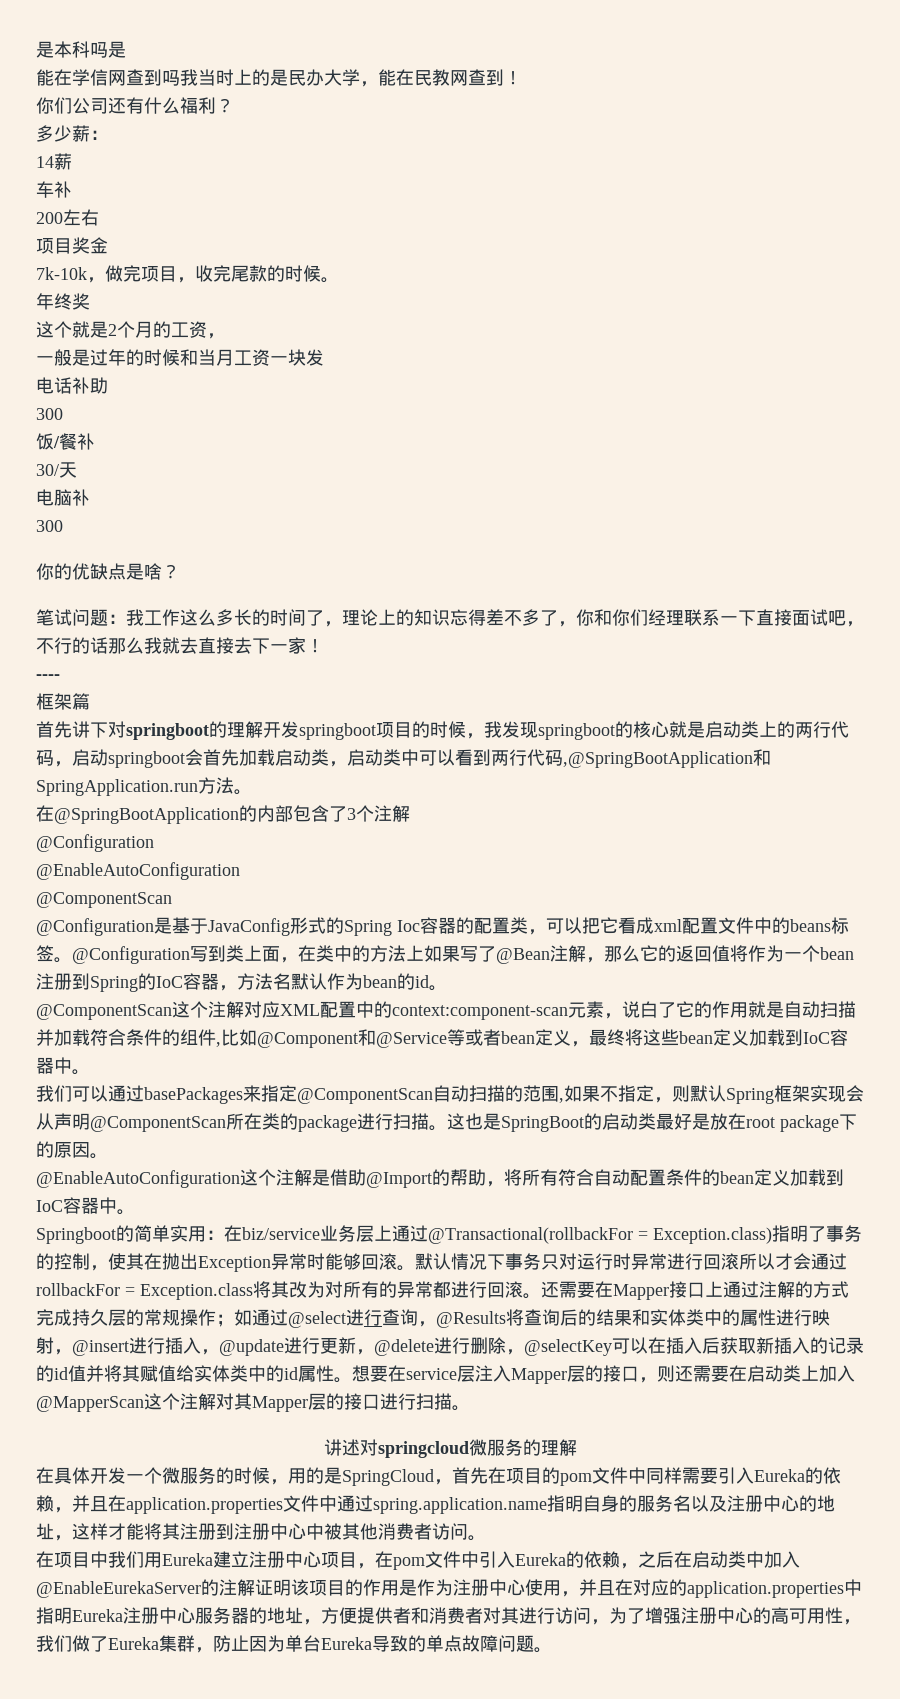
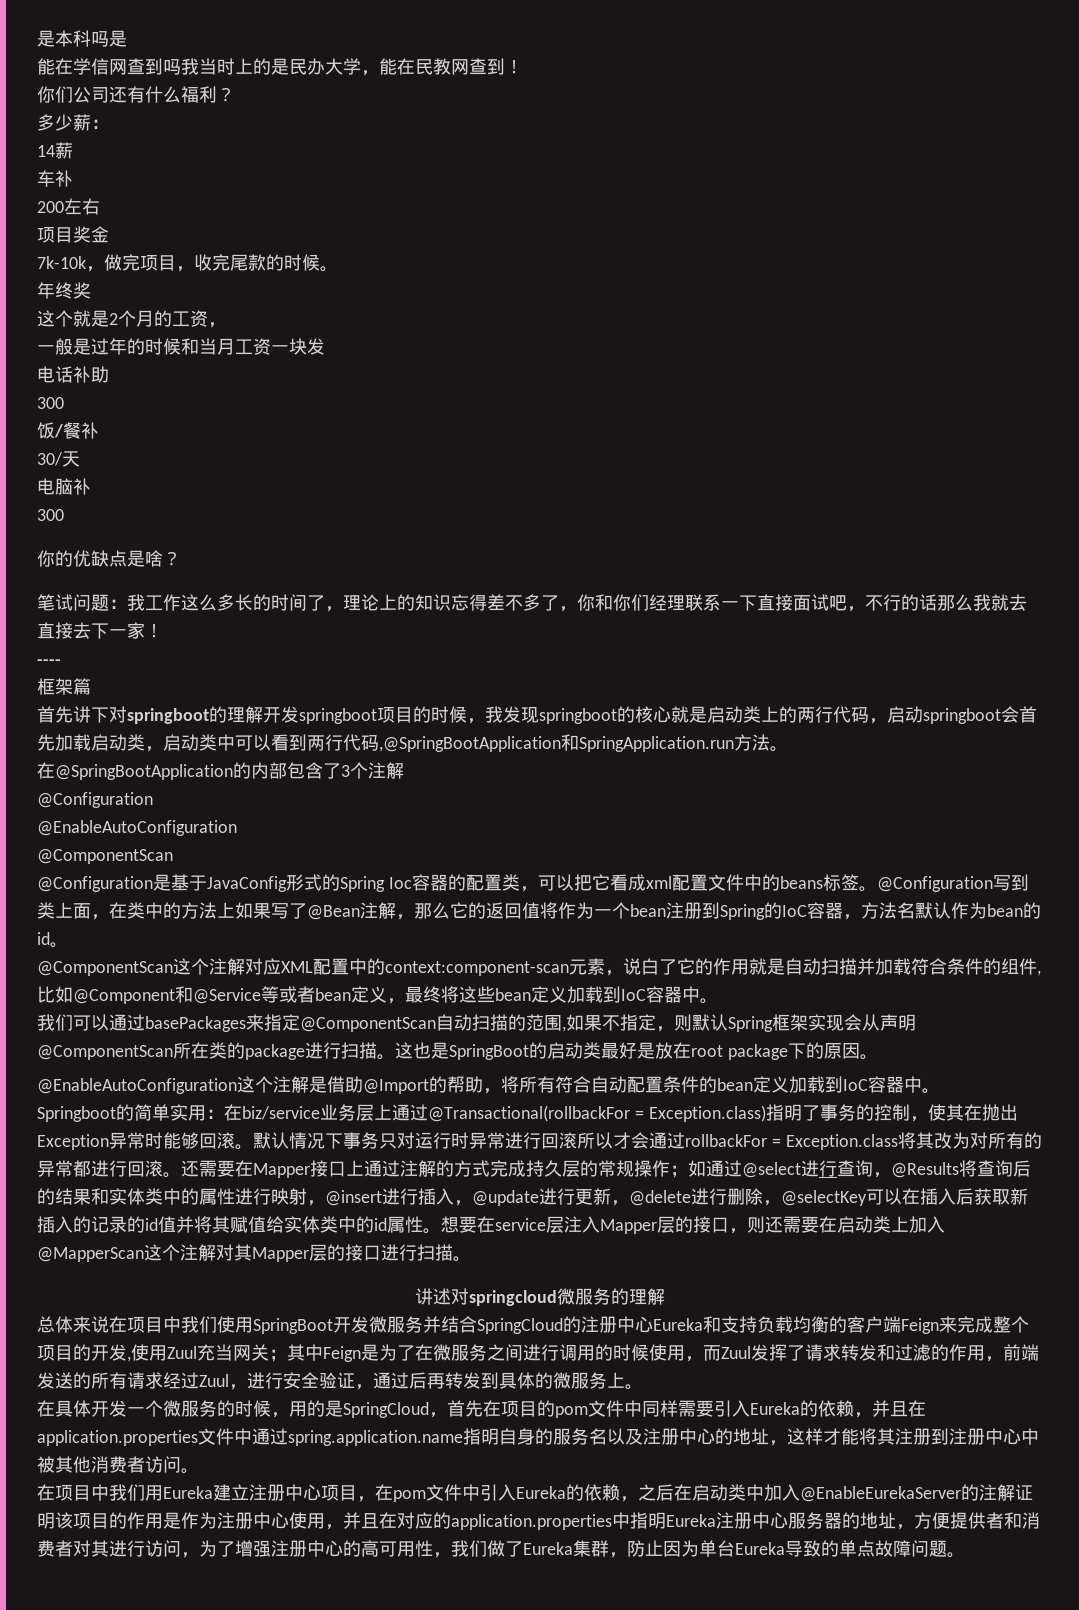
(577, 1447) none -> [37,1316,1029,1334] [37,1344,1039,1362] [37,1372,643,1390] // 总体来说在项目中我们使用SpringBoot开发微服务并结合SpringCloud的注册中心Eureka和支持负载均衡的客户端Feign来完成整个项目的开发,使用Zuul充当网关；其中Feign是为了在微服务之间进行调用的时候使用，而Zuul发挥了请求转发和过滤的作用，前端发送的所有请求经过Zuul，进行安全验证，通过后再转发到具体的微服务上。

